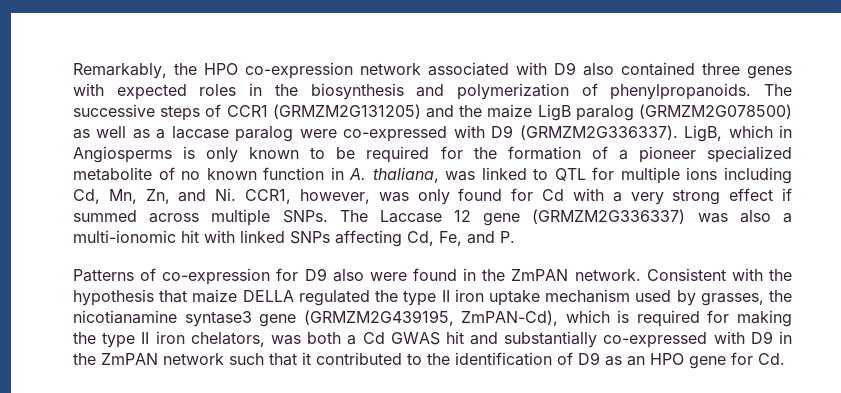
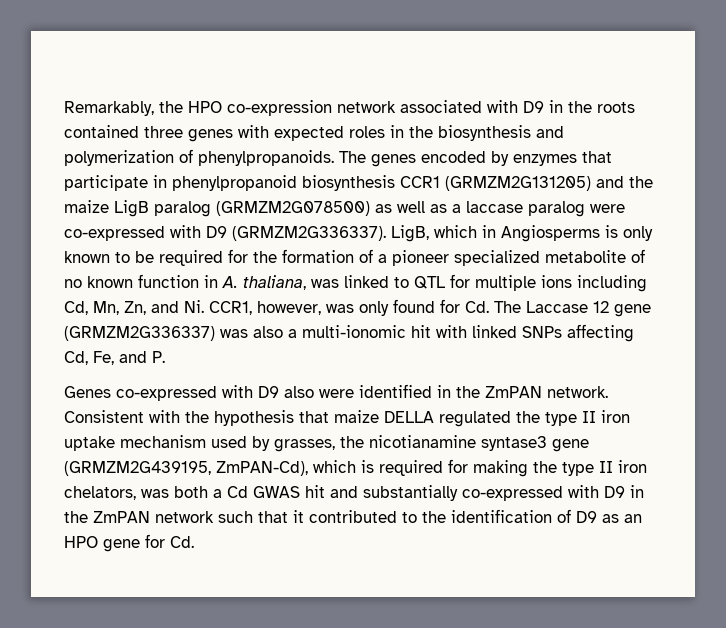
[583,63,614,76] also -> [549,100,635,113] in the roots
[73,104,222,121] successive steps of -> [371,151,612,167] [64,175,395,191] genes encoded by enzymes that participate in phenylpropanoid biosynthesis
[542,188,793,205] [73,209,328,226] Cd with a very strong effect if summed across multiple SNPs. -> [465,301,489,313] Cd.
[73,268,299,285] Patterns of co-expression for -> [64,385,253,401] Genes co-expressed with
[413,268,458,281] found -> [359,384,432,398] identified

